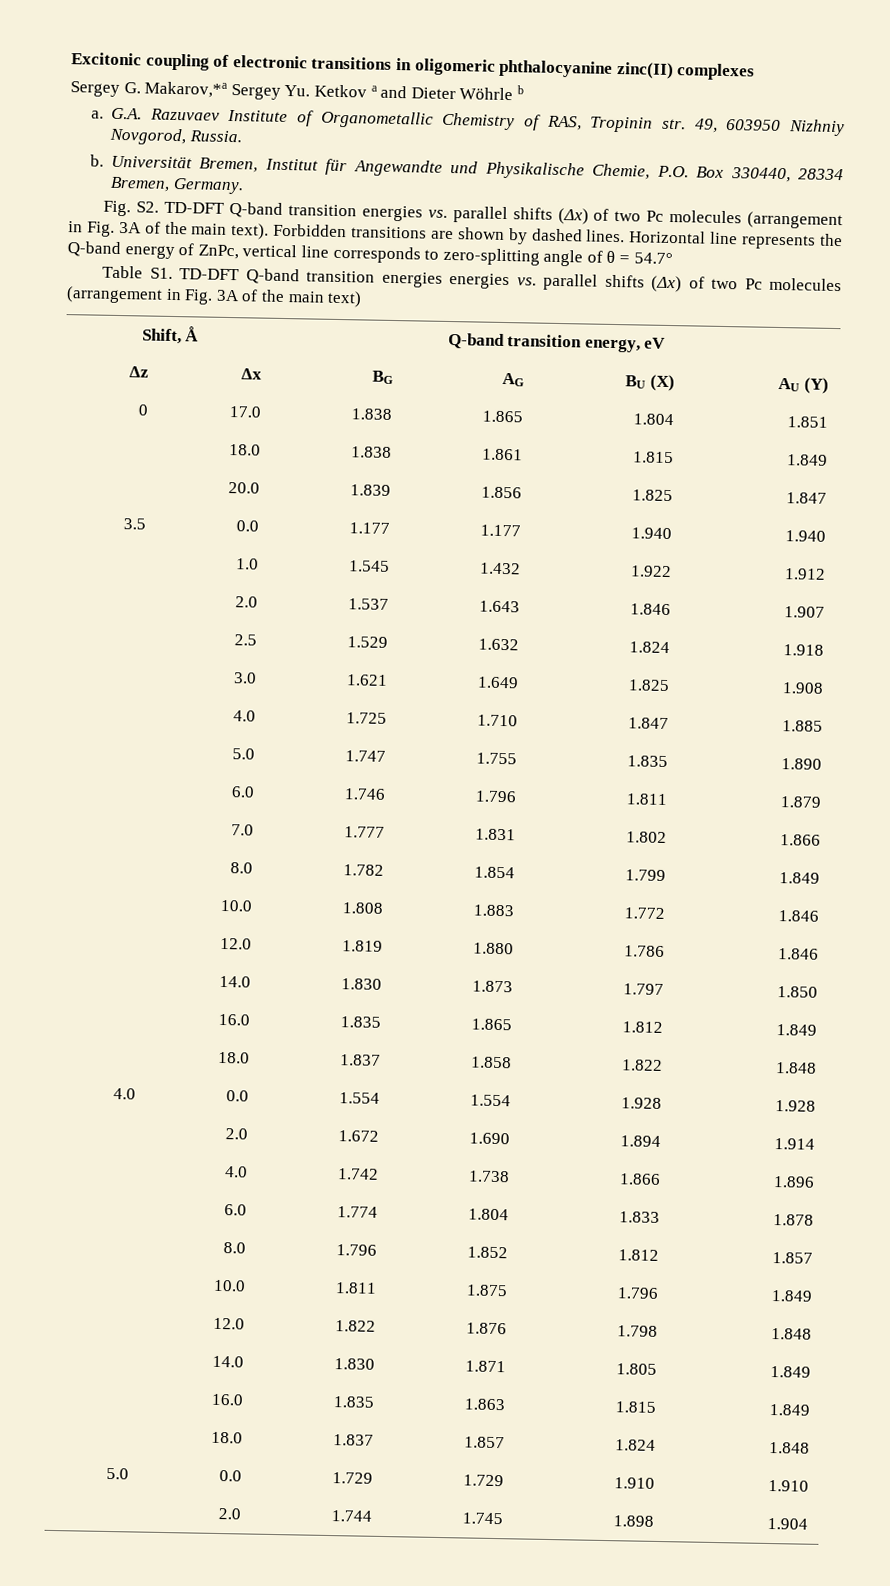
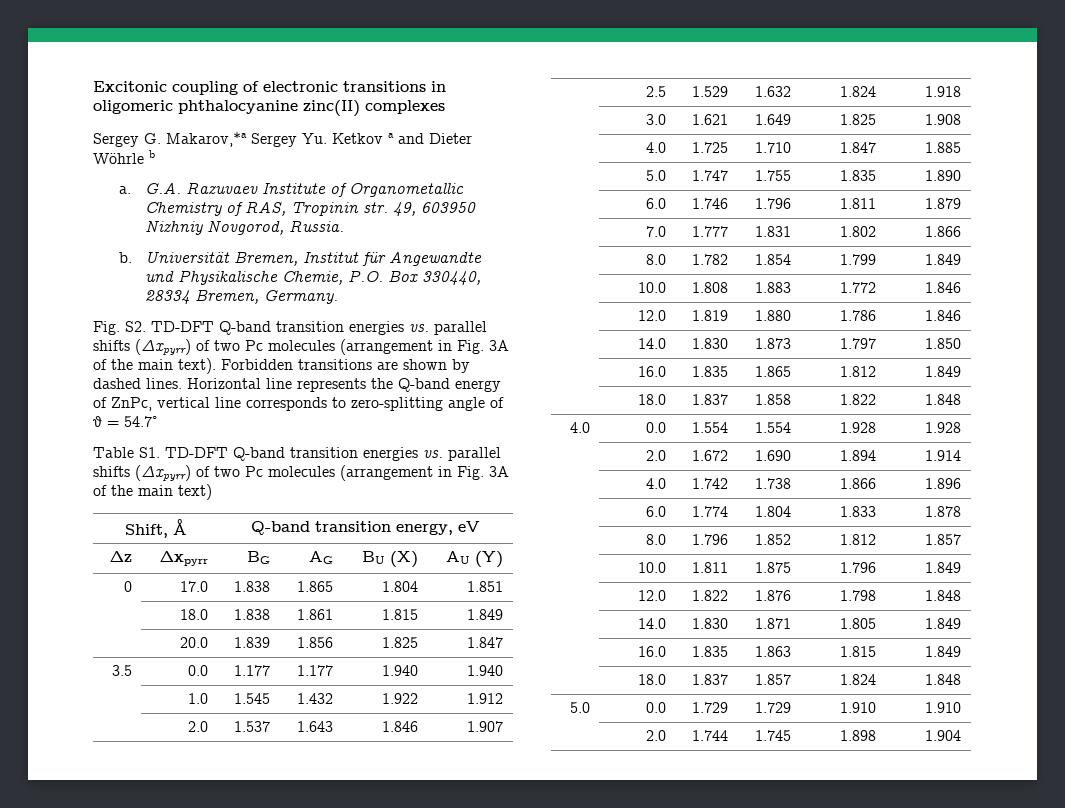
[557,207,589,225] (Δx) -> [135,339,191,355] (Δxpyrr)
[449,272,683,293] energies vs. parallel shifts (Δx) -> [423,447,501,461] [93,465,191,481] vs. parallel shifts (Δxpyrr)
[240,368,262,380] Δx -> [159,551,209,566] Δxpyrr

